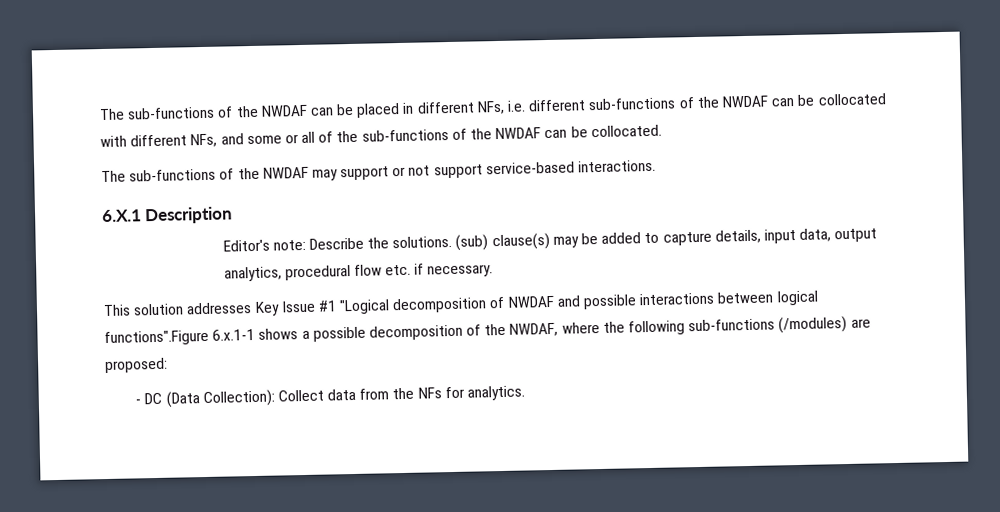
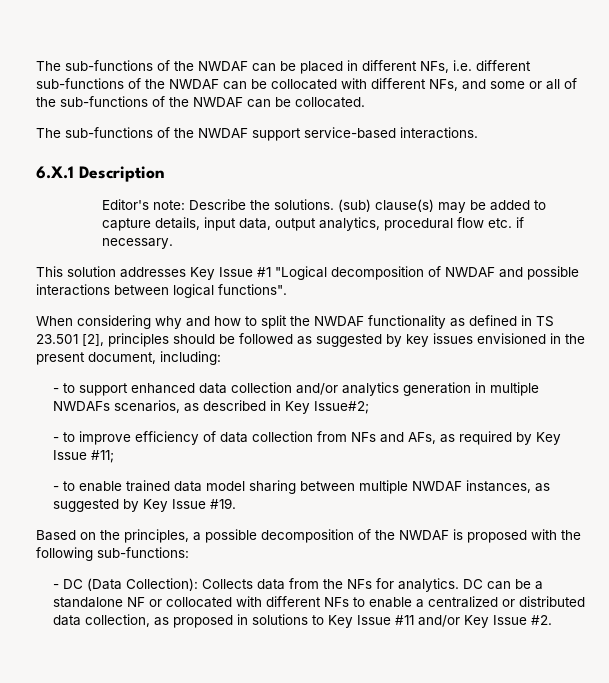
[311,165,431,181] may support or not -> (248, 133) none
[104,328,299,347] functions".Figure 6.x.1-1 shows -> [218,284,287,295] [36,315,554,329] [36,333,585,347] [36,351,221,365] [52,382,539,396] [52,400,369,414] [52,431,561,445] [52,450,114,463] [52,480,550,494] [52,498,236,512] [36,529,189,543] functions". // When considering why and how to split the NWDAF functionality as defined in TS 23.501 [2], principles should be followed as suggested by key issues envisioned in the present document, including: // - to support enhanced data collection and/or analytics generation in multiple NWDAFs scenarios, as described in Key Issue#2; // - to improve efficiency of data collection from NFs and AFs, as required by Key Issue #11; // - to enable trained data model sharing between multiple NWDAF instances, as suggested by Key Issue #19. // Based on the principles,
[509,315,871,337] [105,357,168,374] NWDAF, where the following sub-functions (/modules) are proposed: -> [399,529,581,543] [36,547,189,561] NWDAF is proposed with the following sub-functions:
[277,389,324,402] Collect -> [201,579,253,589] Collects
(525, 393) none -> [462,579,543,590] [52,596,585,608] [52,614,552,628] DC can be a standalone NF or collocated with different NFs to enable a centralized or distributed data collection, as proposed in solutions to Key Issue #11 and/or Key Issue #2.

